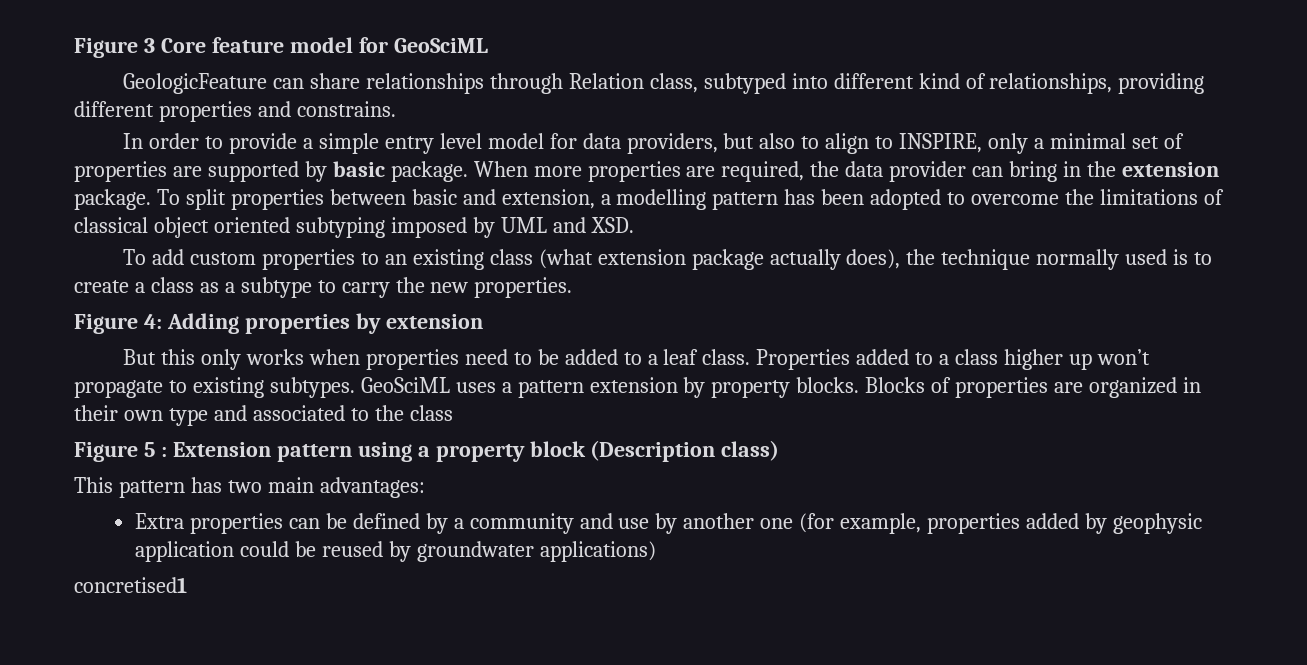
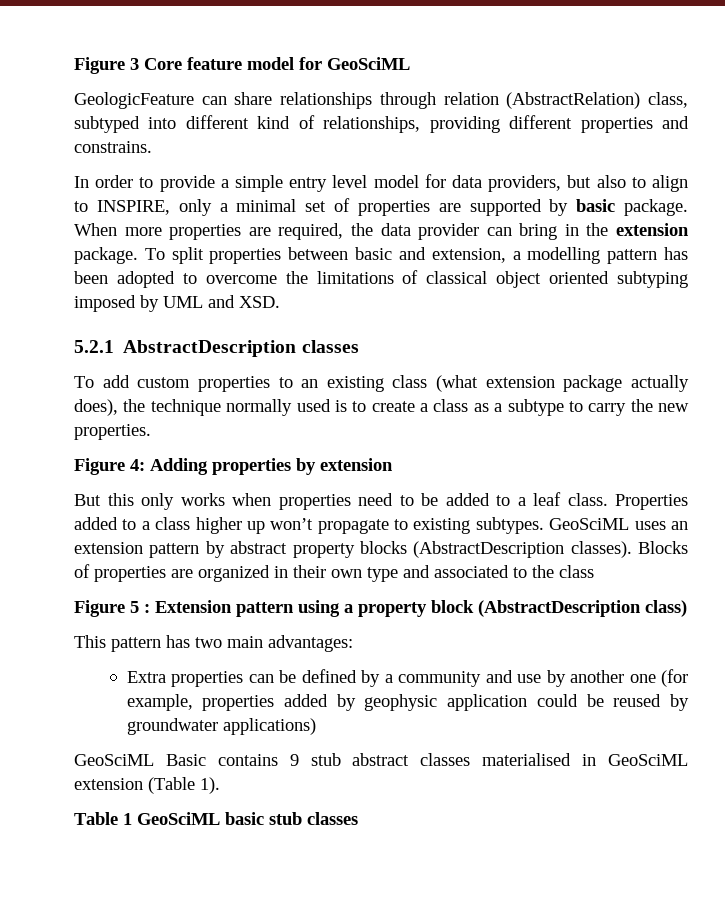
[568,73,644,89] Relation -> [443,92,641,109] relation (AbstractRelation)
(634, 225) none -> [74,340,359,357] // 5.2.1 AbstractDescription classes
[501,377,860,398] a pattern extension by property blocks. -> [670,521,688,530] [74,541,632,558] an extension pattern by abstract property blocks (AbstractDescription classes).
[590,440,716,462] (Description -> [478,600,641,617] (AbstractDescription
[74,577,187,593] concretised1 -> [74,753,689,766] [74,777,220,794] [74,812,358,825] GeoSciML Basic contains 9 stub abstract classes materialised in GeoSciML extension (Table 1). // Table 1 GeoSciML basic stub classes

